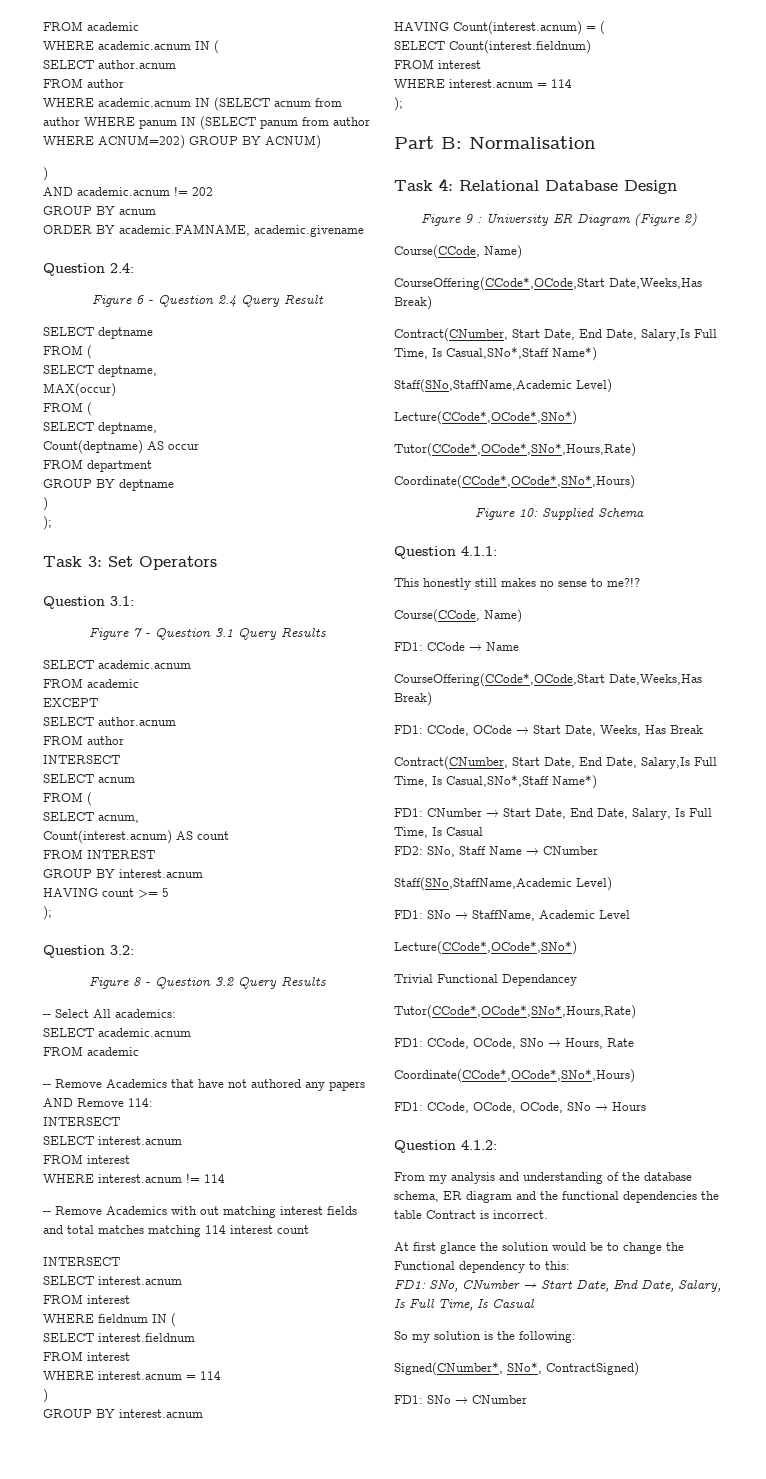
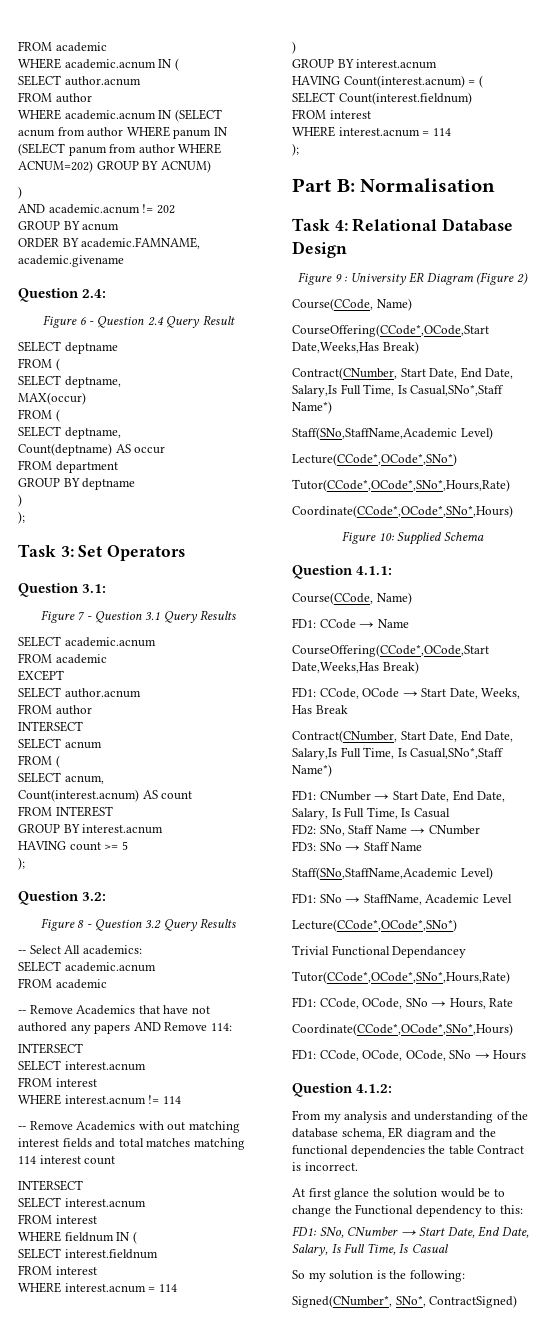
[394,577,640,590] // This honestly still makes no sense to me?!? -> (393, 570) none
(598, 850) none -> [292,841,423,851] // FD3: SNo → Staff Name
[394,1395,527,1404] // FD1: SNo → CNumber -> (518, 1301) none

